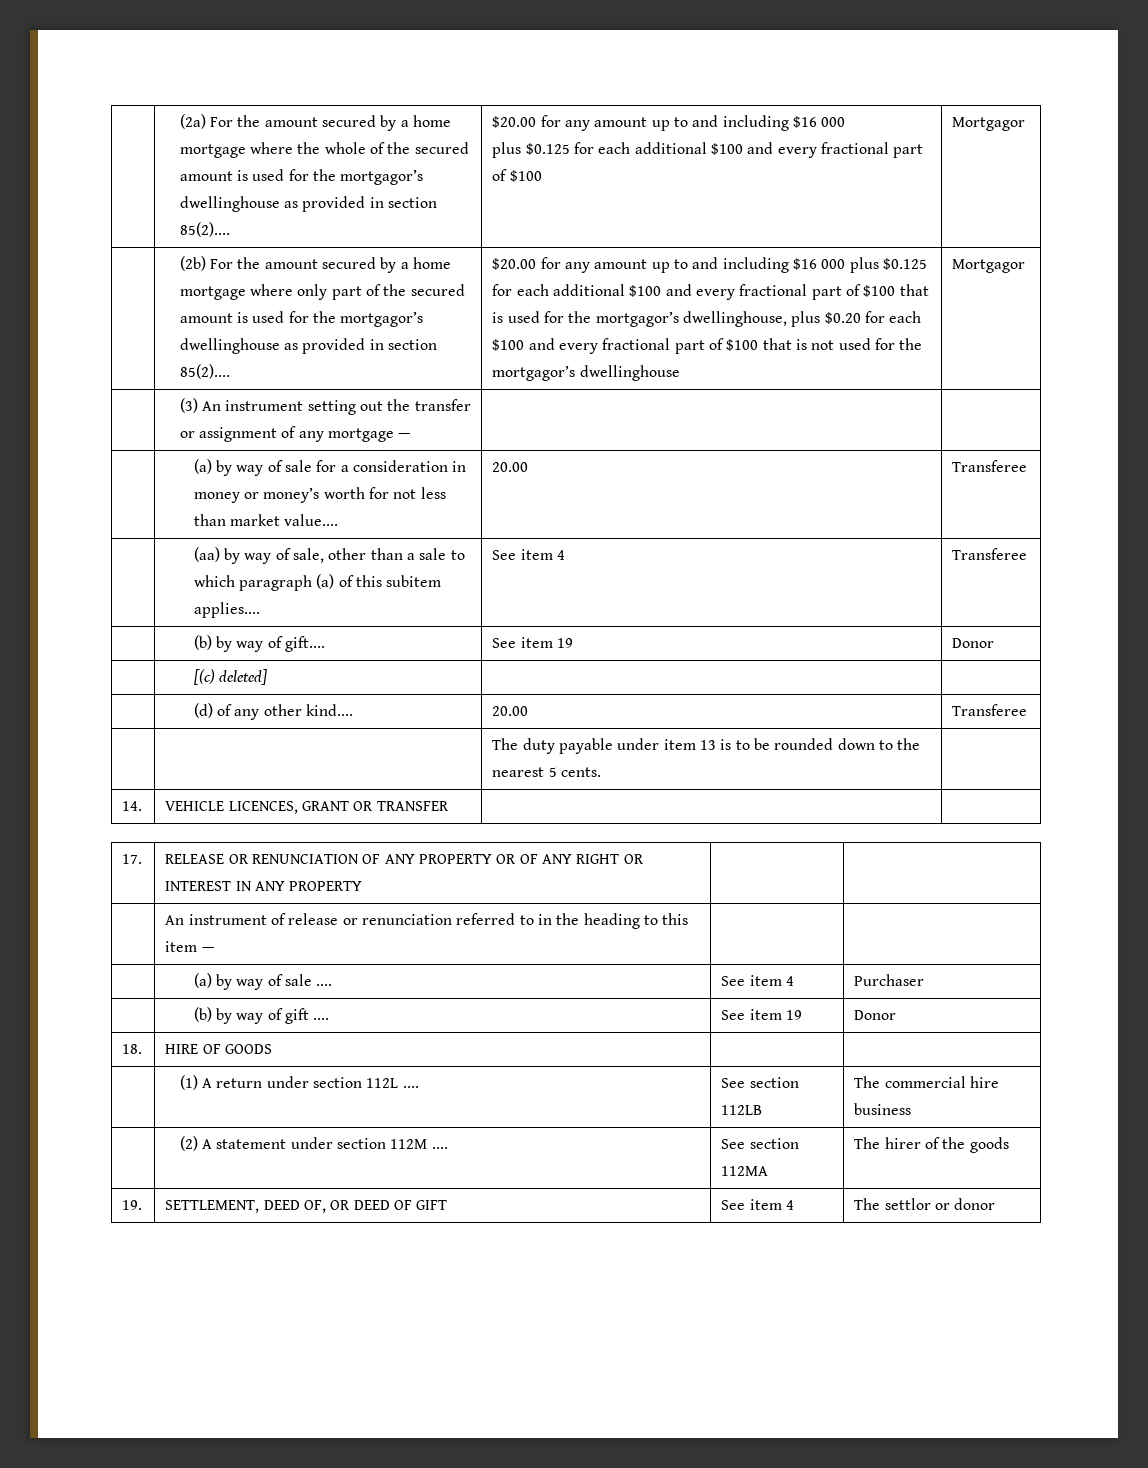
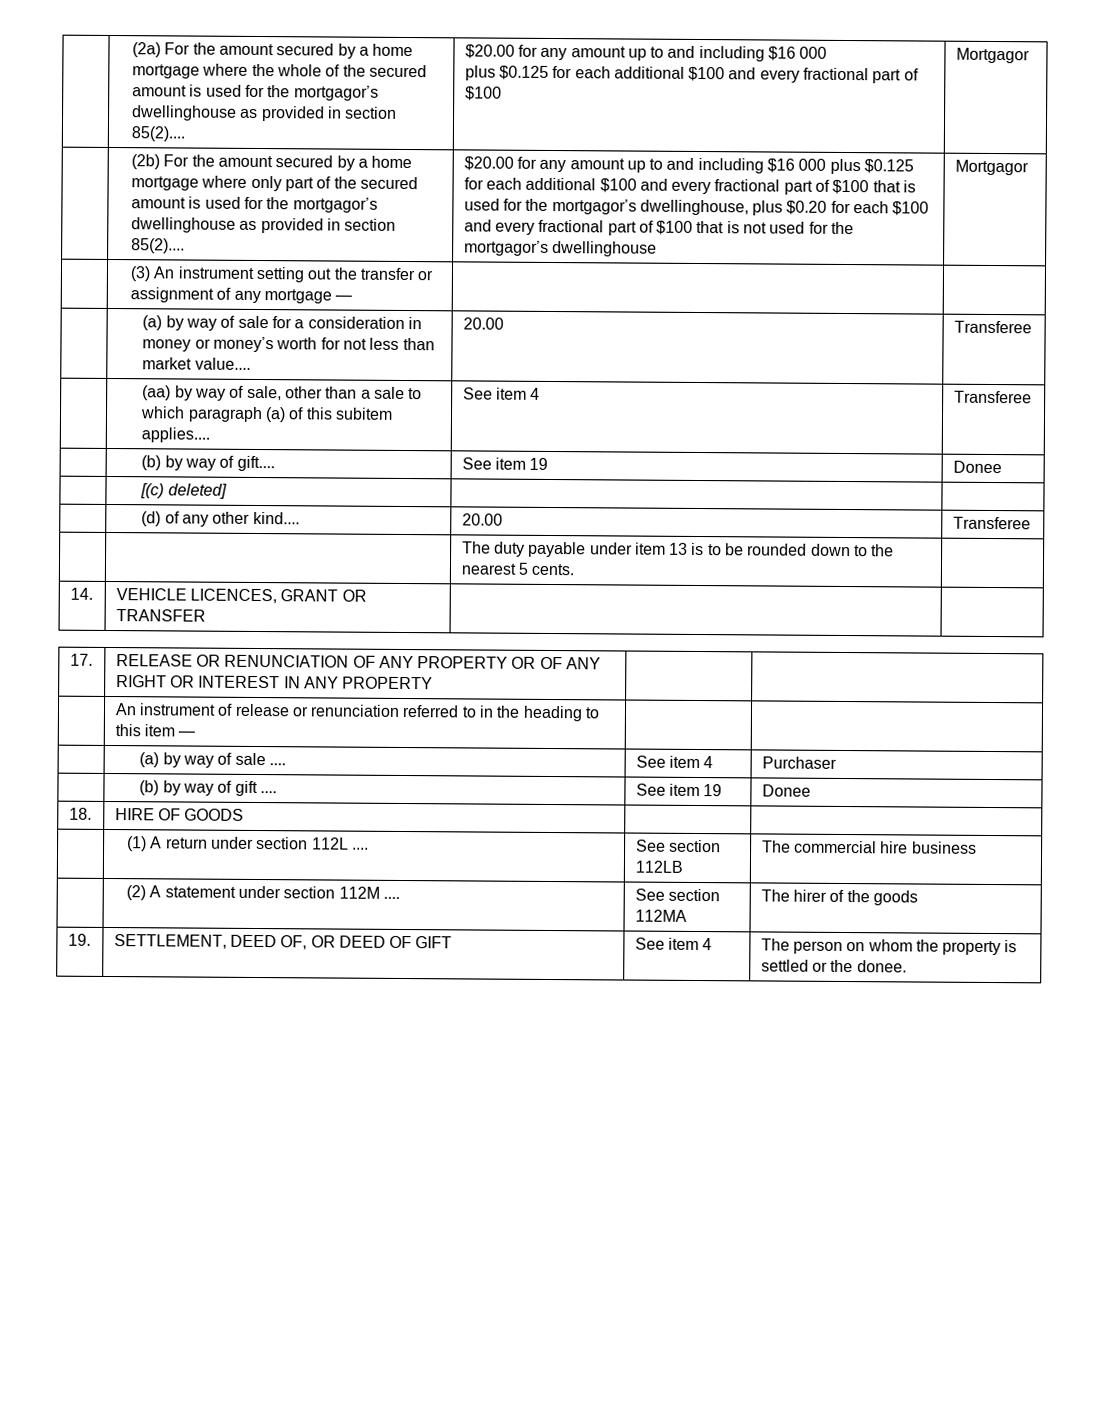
[952,638,995,648] Donor -> [952,460,1002,474] Donee
[854,1010,897,1020] Donor -> [761,784,811,797] Donee
[884,1198,996,1210] settlor or donor -> [792,939,1018,956] [760,959,907,973] person on whom the property is settled or the donee.

